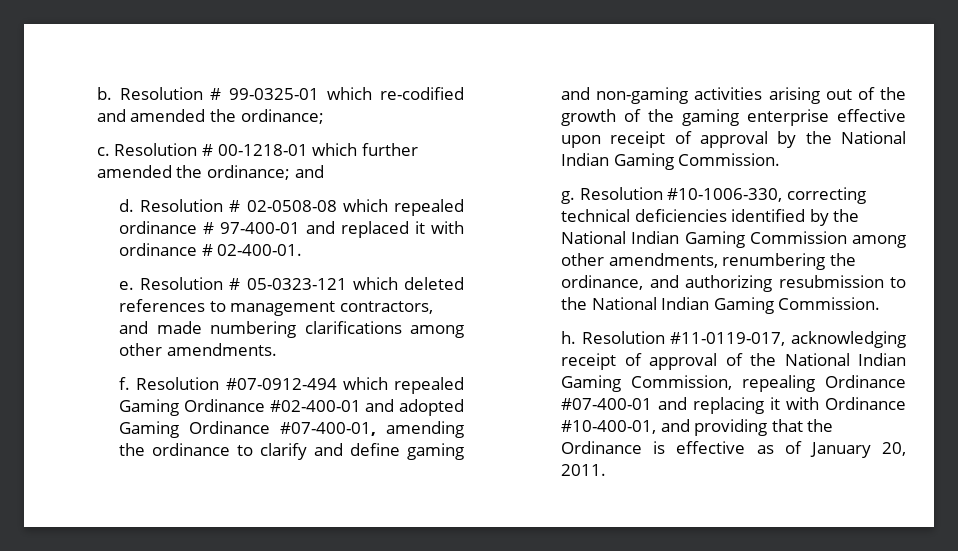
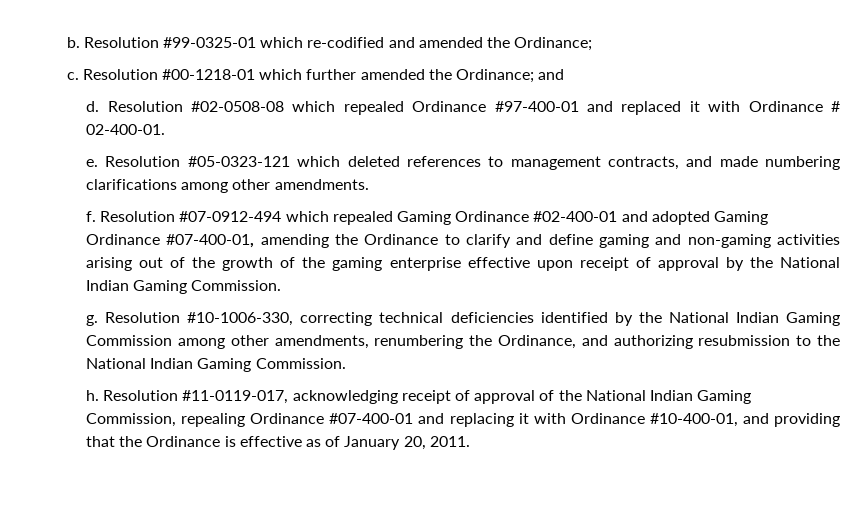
[210,88,320,100] # 99-0325-01 -> [163,37,257,48] #99-0325-01
[240,109,324,124] ordinance; -> [514,37,593,51] Ordinance;
[201,144,308,156] # 00-1218-01 -> [162,69,256,80] #00-1218-01
[206,165,290,180] ordinance; -> [456,69,535,83] Ordinance;
[229,199,464,216] [119,221,301,234] # 02-0508-08 which repealed ordinance # 97-400-01 -> [190,101,579,115] #02-0508-08 which repealed Ordinance #97-400-01
[119,243,198,256] ordinance -> [748,101,823,112] Ordinance
[229,278,347,290] # 05-0323-121 -> [187,156,290,167] #05-0323-121
[339,301,433,314] contractors, -> [607,156,679,170] contracts,
[152,443,231,456] ordinance -> [364,234,439,245] Ordinance
[561,275,644,290] ordinance, -> [497,335,576,349] Ordinance,

